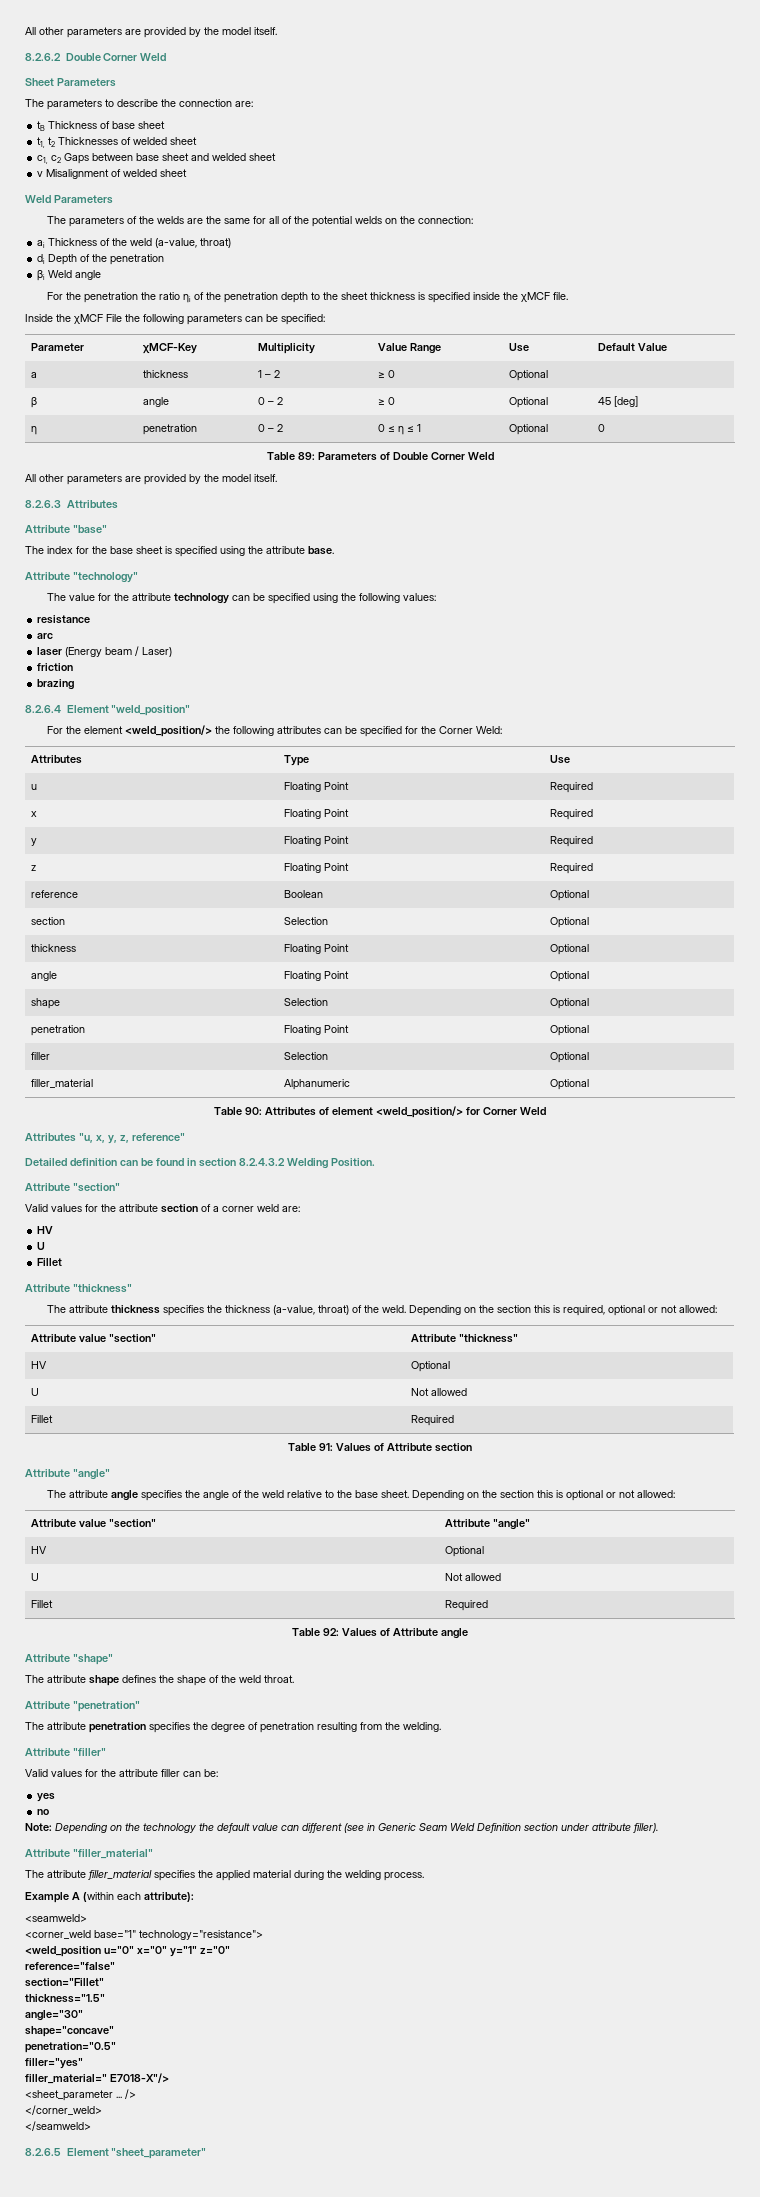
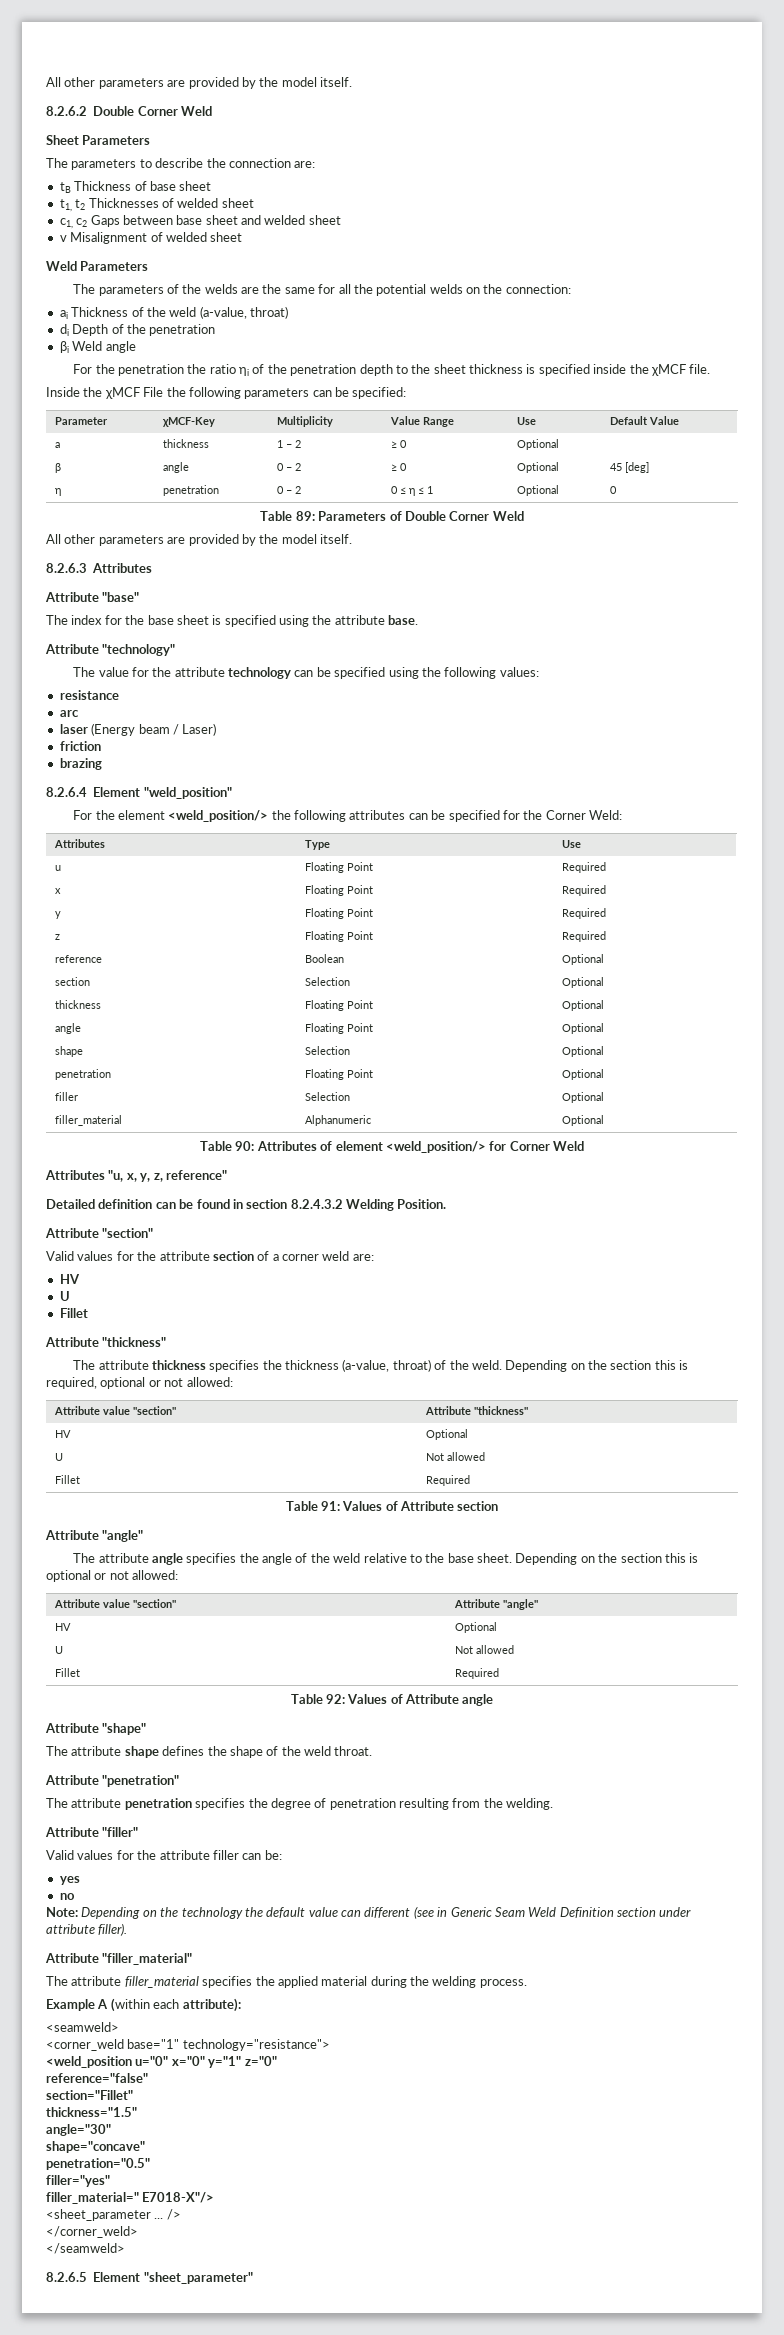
[281,216,292,224] of -> (351, 289) none

